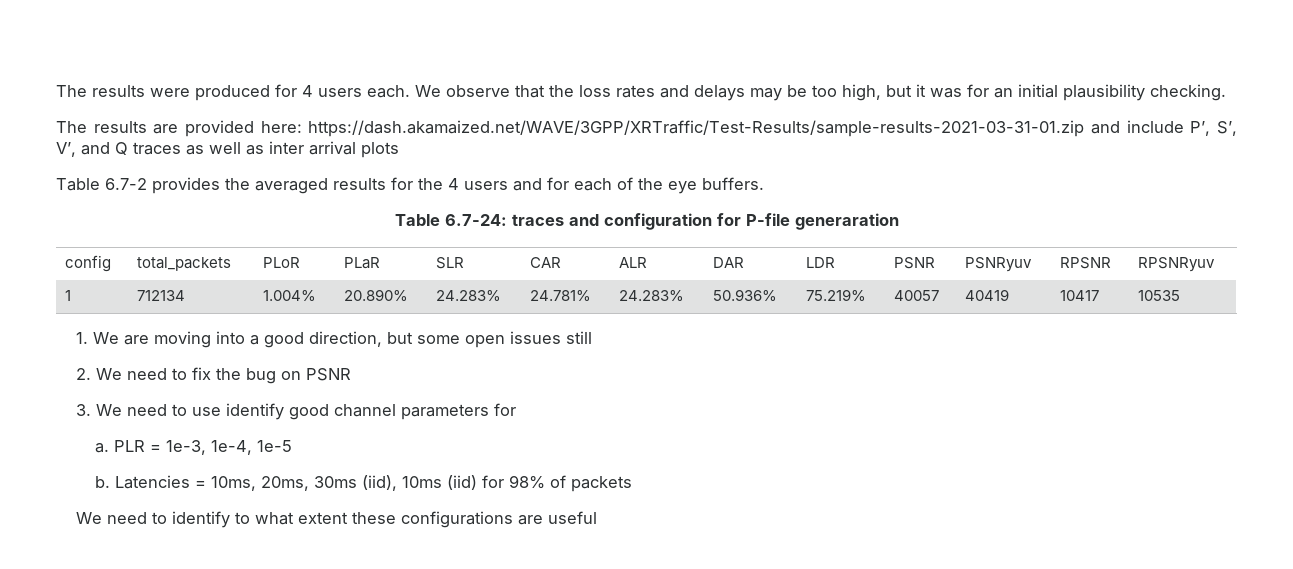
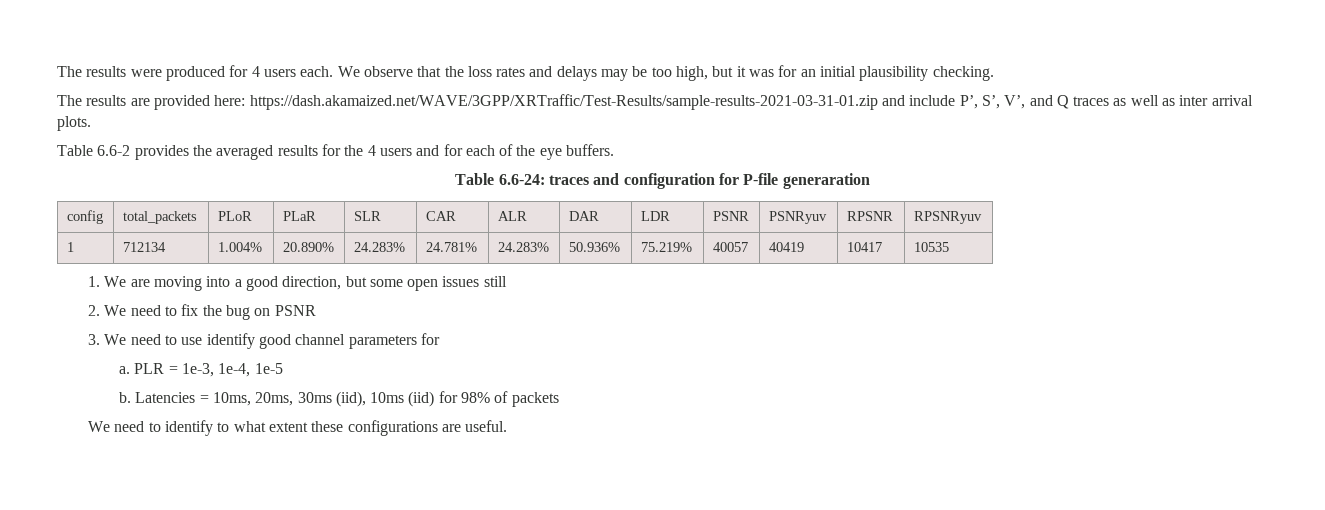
[361,142,399,158] [56,178,147,191] plots // Table 6.7-2 -> [57,116,91,131] [57,145,131,156] plots. // Table 6.6-2
[444,214,507,226] 6.7-24: -> [498,174,545,185] 6.6-24:
[547,511,597,524] useful -> [465,420,508,432] useful.

